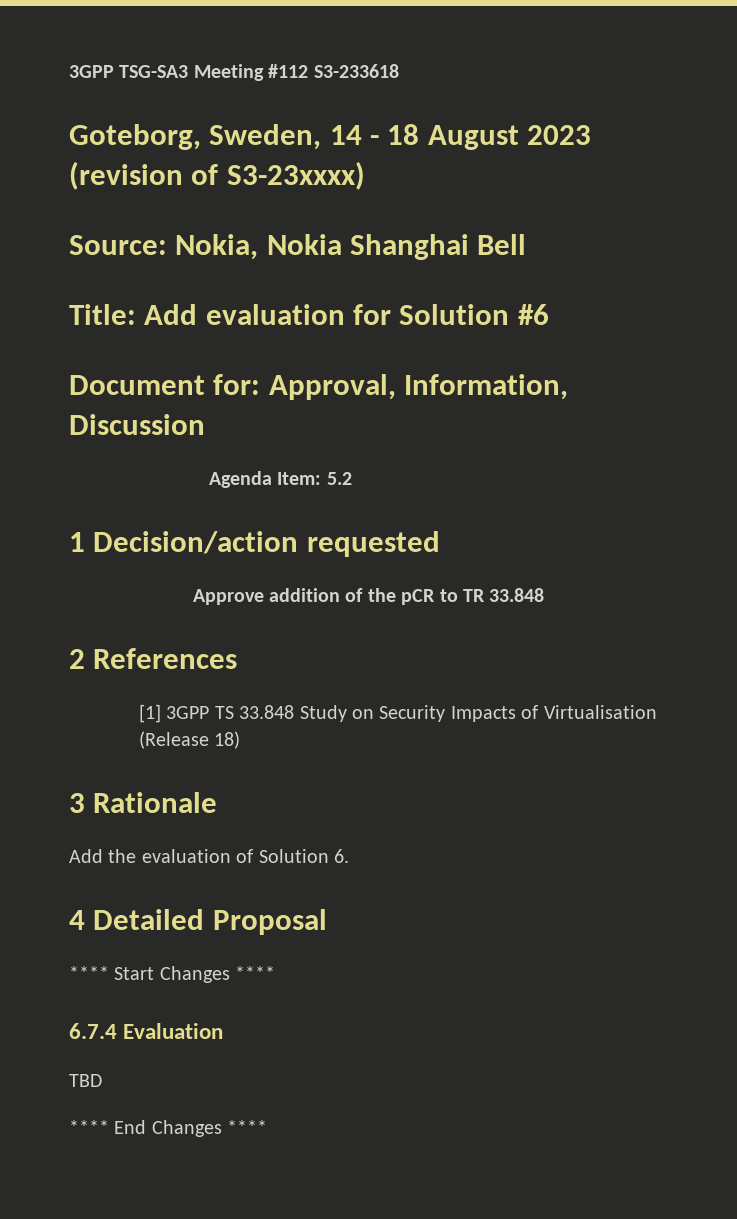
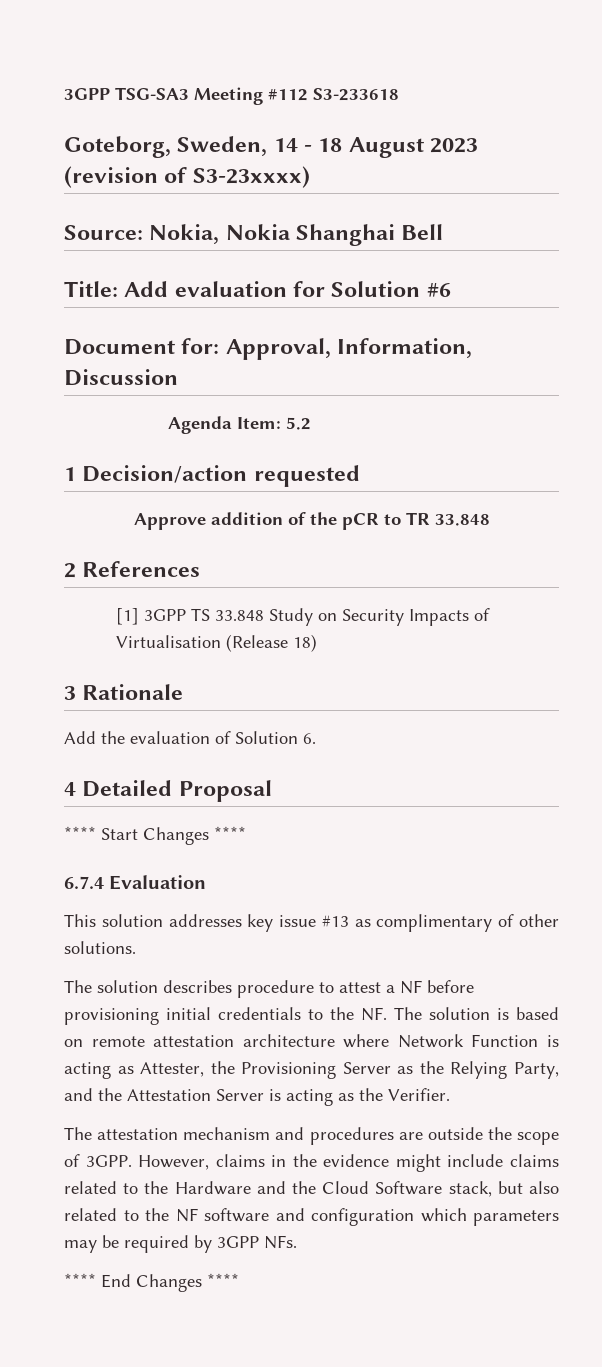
[69,1074,102,1087] TBD -> [64,914,559,932] [64,941,136,954] [64,980,474,998] [64,1007,559,1025] [64,1034,559,1048] [64,1061,559,1079] [64,1088,450,1106] [64,1127,559,1145] [64,1154,559,1172] [64,1181,559,1197] [64,1208,559,1226] [64,1235,297,1253] This solution addresses key issue #13 as complimentary of other solutions. // The solution describes procedure to attest a NF before provisioning initial credentials to the NF. The solution is based on remote attestation architecture where Network Function is acting as Attester, the Provisioning Server as the Relying Party, and the Attestation Server is acting as the Verifier. // The attestation mechanism and procedures are outside the scope of 3GPP. However, claims in the evidence might include claims related to the Hardware and the Cloud Software stack, but also related to the NF software and configuration which parameters may be required by 3GPP NFs.

